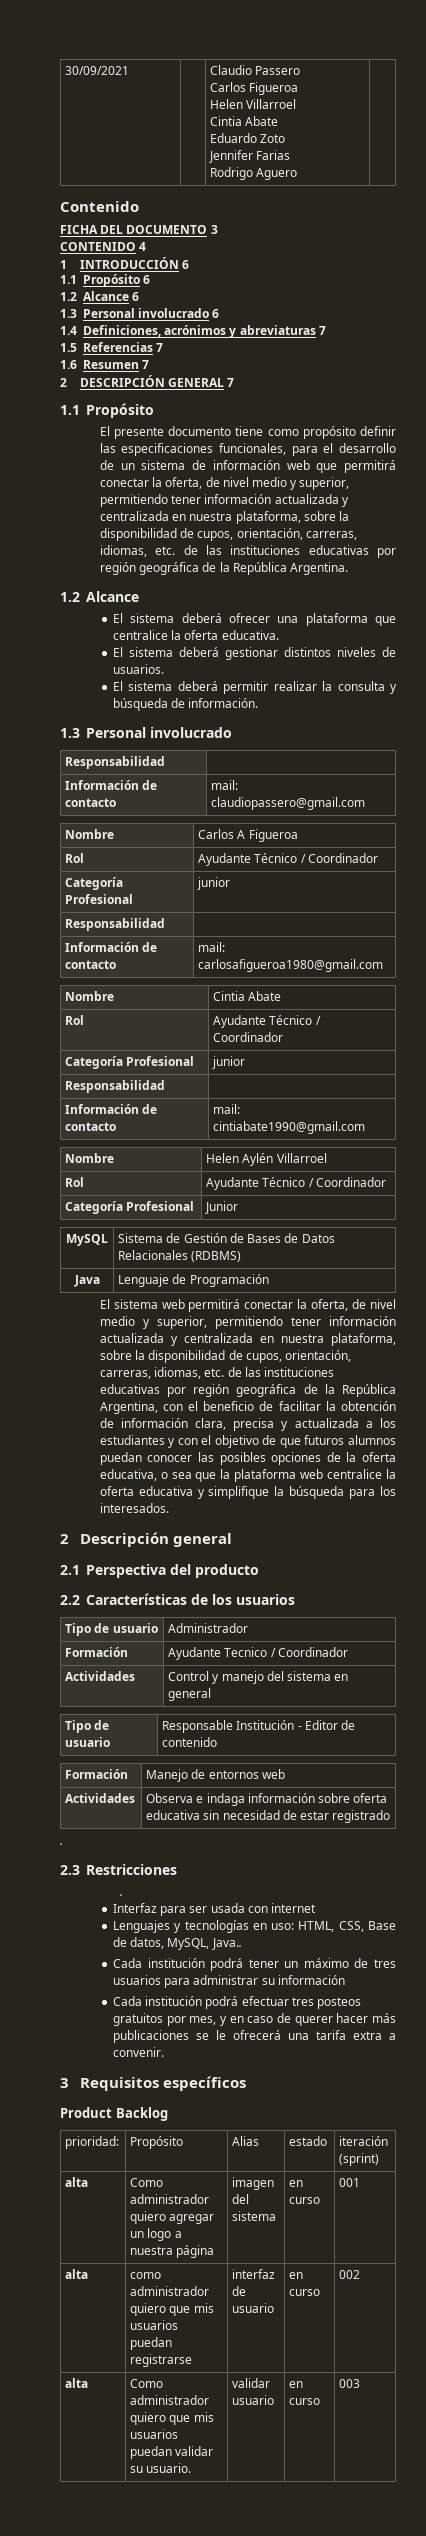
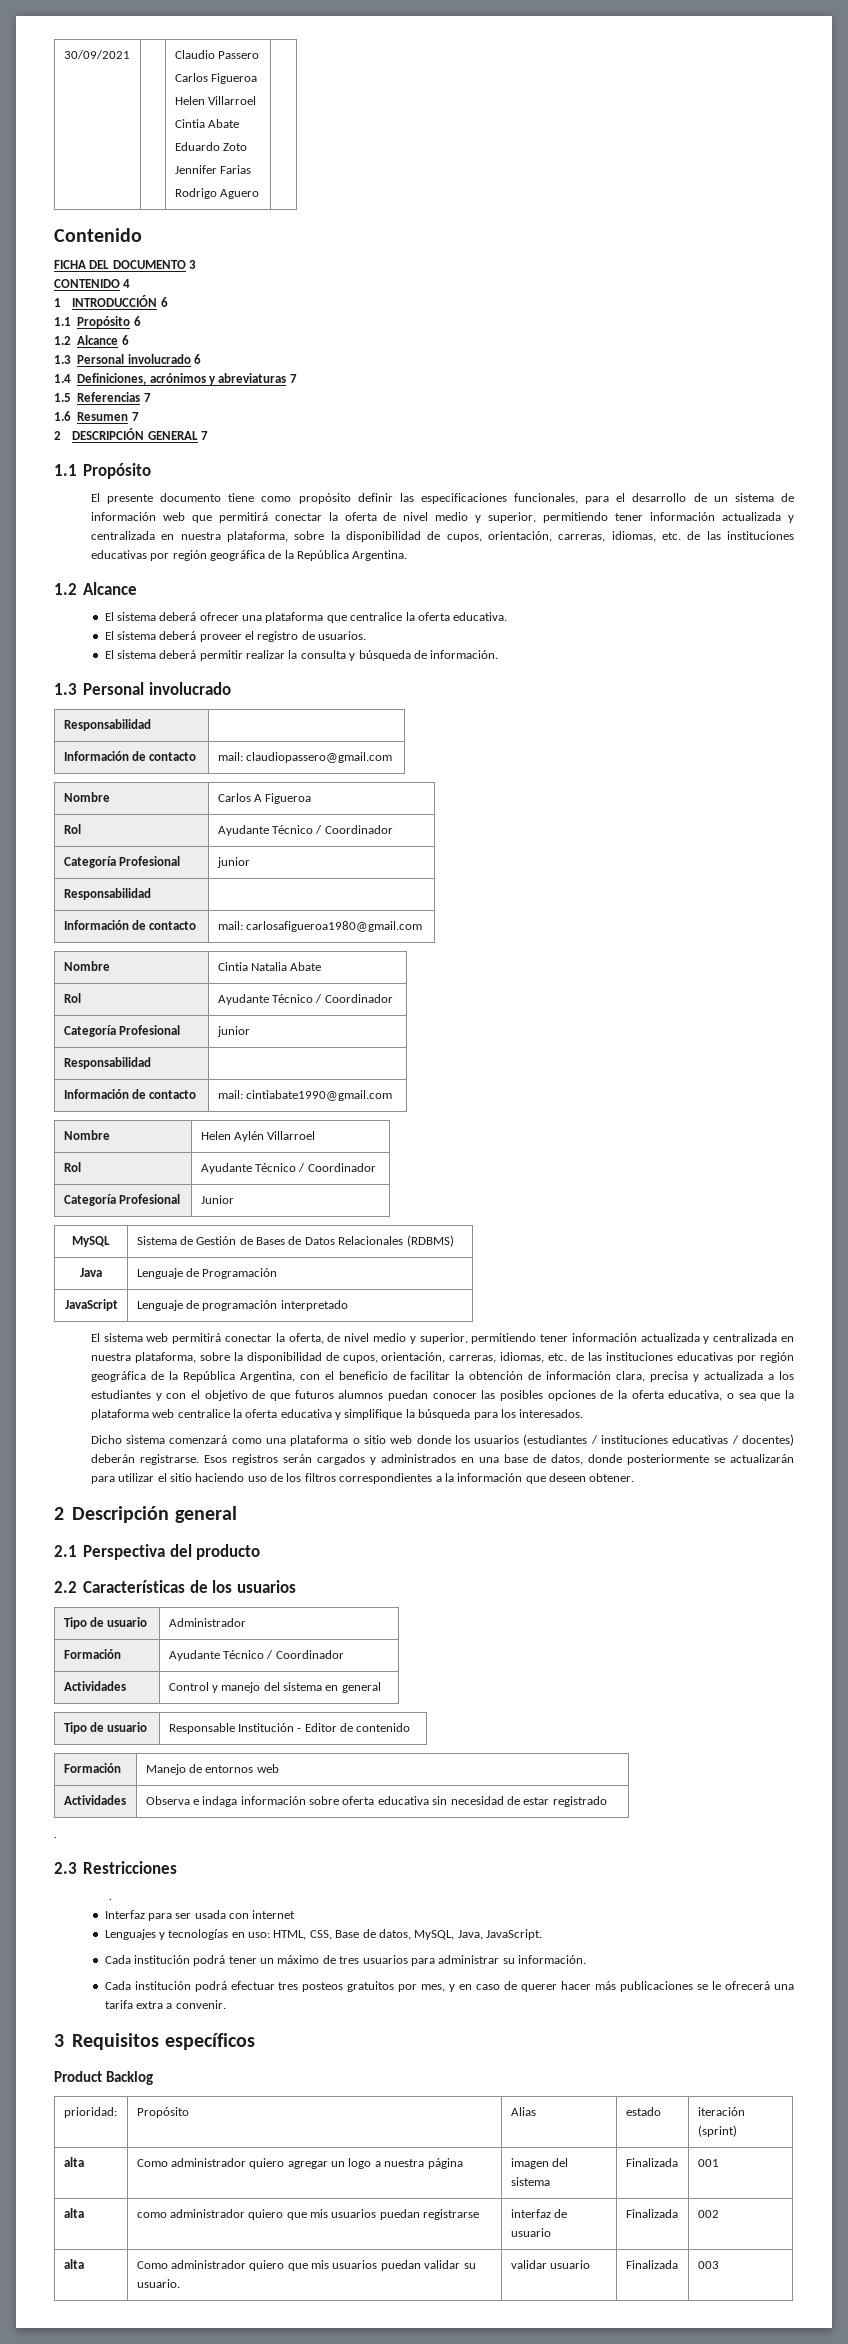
[165,477,203,489] oferta, -> [344,512,377,521] oferta
[224,647,376,660] gestionar distintos niveles -> [199,631,299,642] proveer el registro
(246, 996) none -> [250,962,287,971] Natalia
(269, 1280) none -> [64,1299,118,1311] [136,1300,348,1311] // JavaScript | Lenguaje de programación interpretado
(169, 1508) none -> [90,1434,794,1446] [90,1454,794,1465] [90,1473,635,1484] // Dicho sistema comenzará como una plataforma o sitio web donde los usuarios (estudiantes / instituciones educativas / docentes) deberán registrarse. Esos registros serán cargados y administrados en una base de datos, donde posteriormente se actualizarán para utilizar el sitio haciendo uso de los filtros correspondientes a la información que deseen obtener.
[224,1647,268,1657] Tecnico -> [222,1650,264,1659] Técnico
[211,1938,242,1950] Java.. -> [457,1929,543,1940] Java, JavaScript.
[277,1975,345,1985] información -> [518,1955,587,1964] información.
[289,2180,304,2187] [289,2197,321,2204] en curso -> [625,2158,678,2167] Finalizada
[289,2272,304,2279] [289,2289,321,2296] en curso -> [625,2209,678,2218] Finalizada
[289,2381,304,2388] [289,2398,321,2405] en curso -> [625,2260,678,2269] Finalizada

